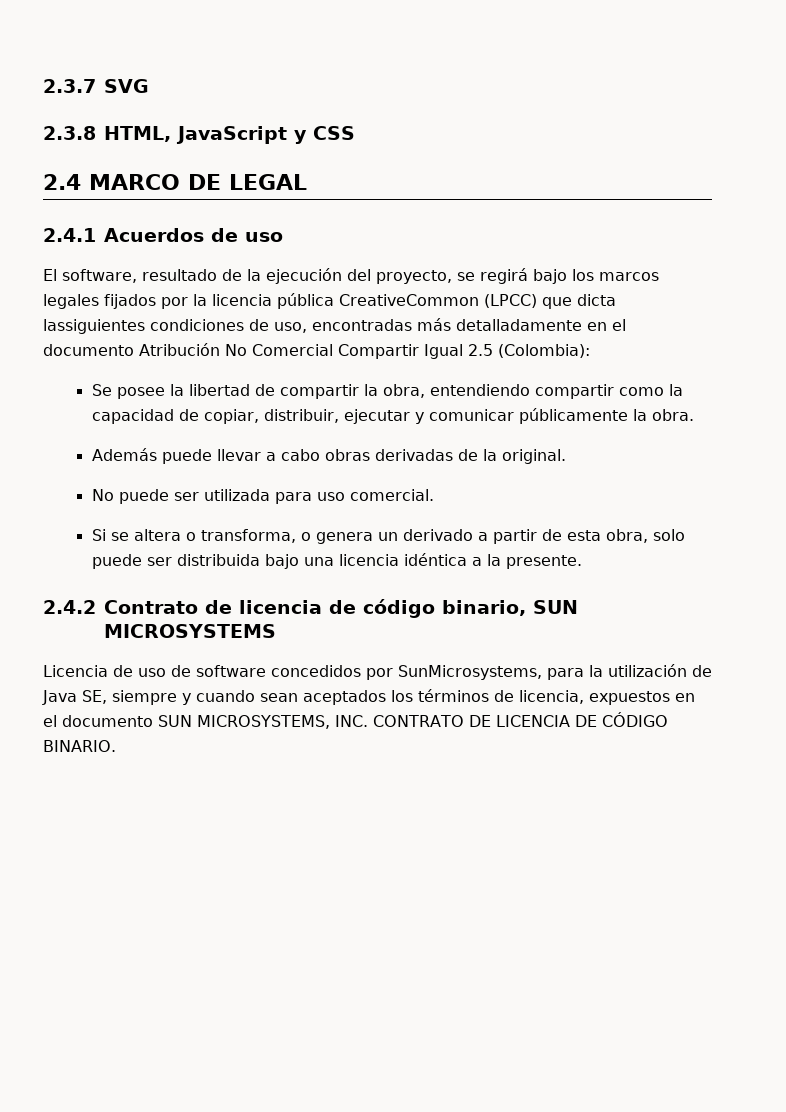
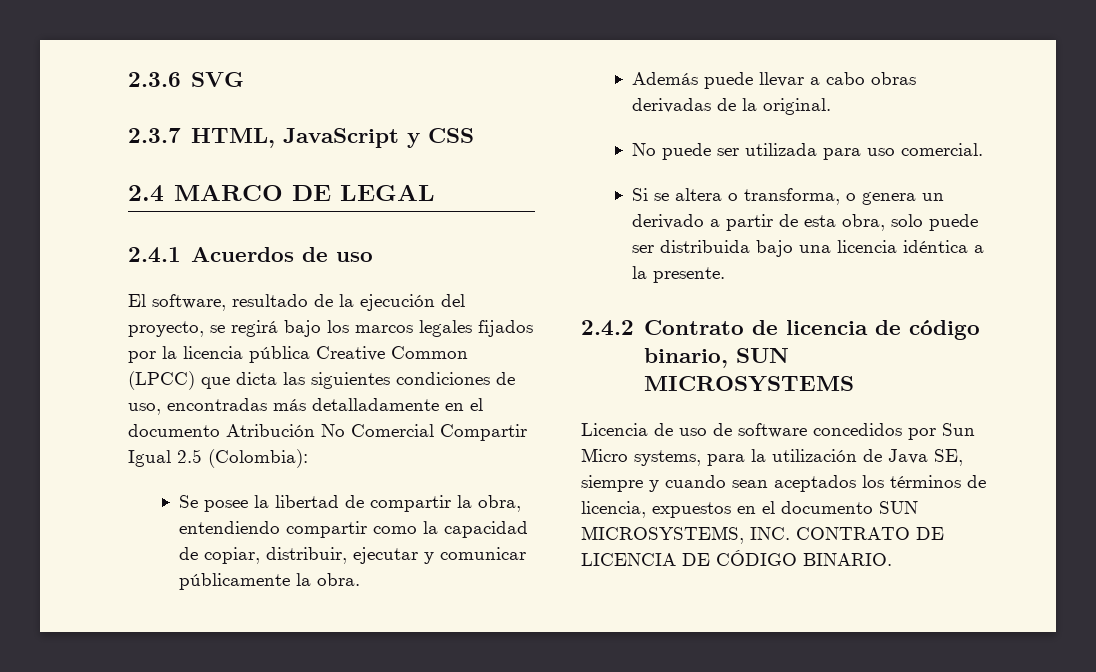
[43,79,96,93] 2.3.7 -> [128,72,181,87] 2.3.6
[43,126,96,140] 2.3.8 -> [128,128,181,143] 2.3.7
[339,294,479,306] CreativeCommon -> [316,346,468,361] Creative Common
[43,319,145,334] lassiguientes -> [283,372,390,389] las siguientes
[398,665,542,680] SunMicrosystems, -> [942,423,975,436] [581,448,701,466] Sun Micro systems,

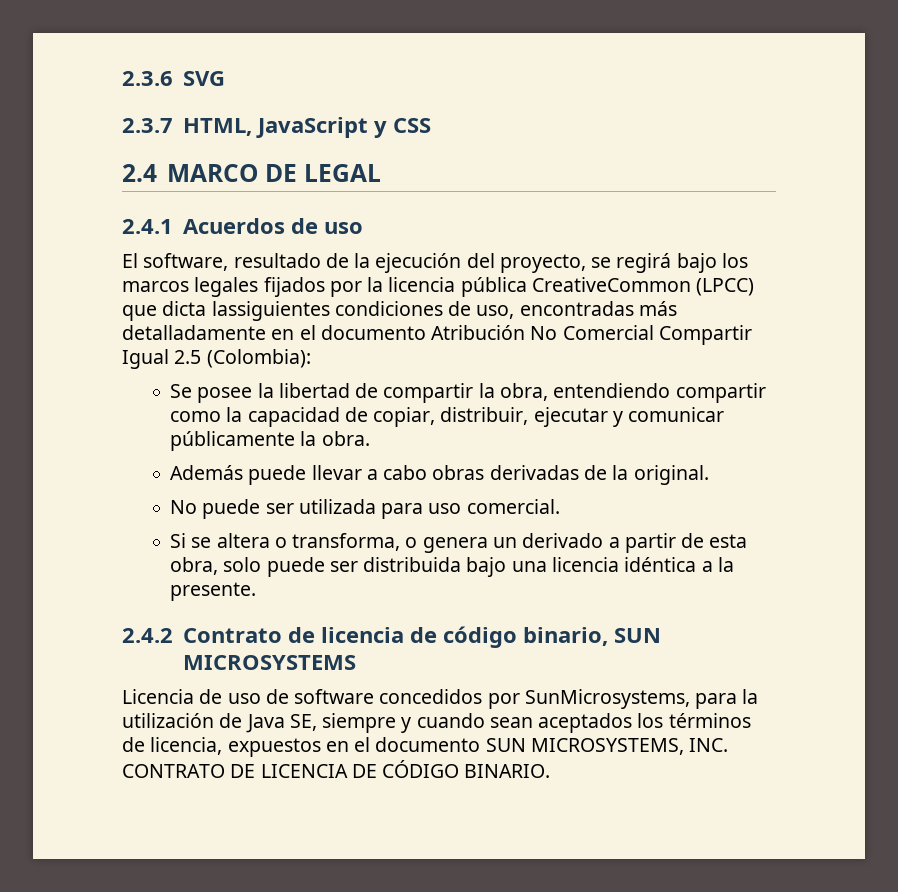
[316,346,468,361] Creative Common -> [531,277,691,292] CreativeCommon
[283,372,390,389] las siguientes -> [211,301,330,321] lassiguientes
[942,423,975,436] [581,448,701,466] Sun Micro systems, -> [524,689,690,709] SunMicrosystems,

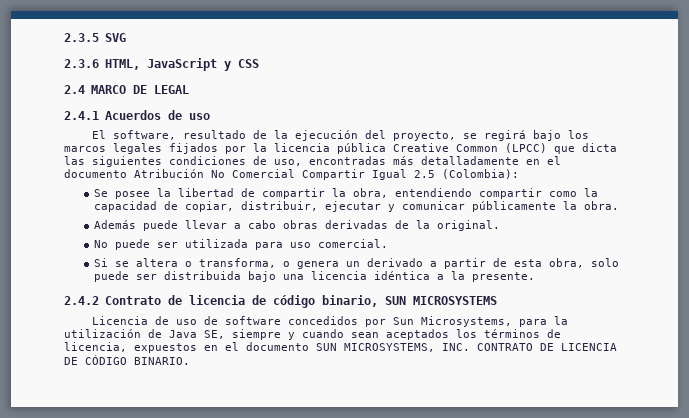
[122,71,173,86] 2.3.6 -> [64,33,99,42] 2.3.5
[122,118,173,133] 2.3.7 -> [64,59,99,68] 2.3.6
[531,277,691,292] CreativeCommon -> [393,143,498,152] Creative Common
[211,301,330,321] lassiguientes -> [64,156,162,167] las siguientes
[524,689,690,709] SunMicrosystems, -> [393,316,513,327] Sun Microsystems,

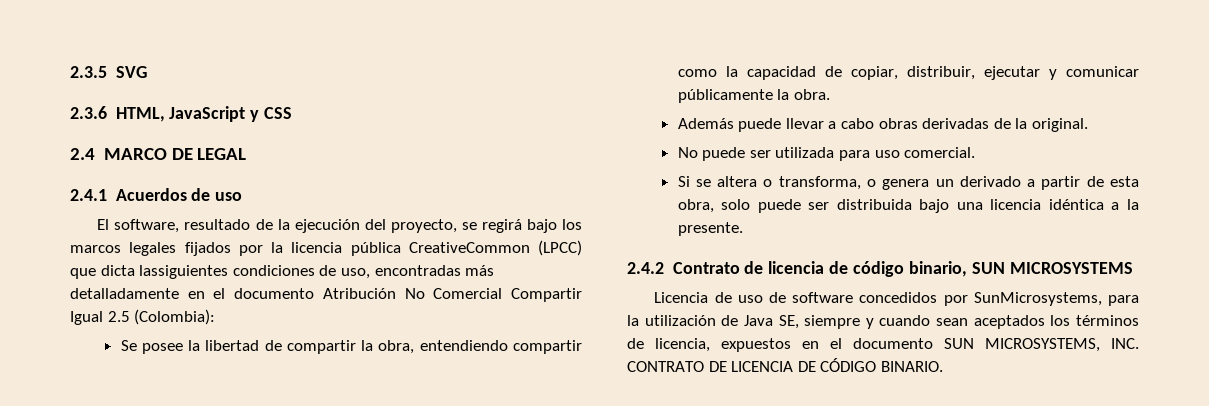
[393,143,498,152] Creative Common -> [408,242,530,253] CreativeCommon
[64,156,162,167] las siguientes -> [139,265,229,279] lassiguientes
[393,316,513,327] Sun Microsystems, -> [973,292,1102,306] SunMicrosystems,

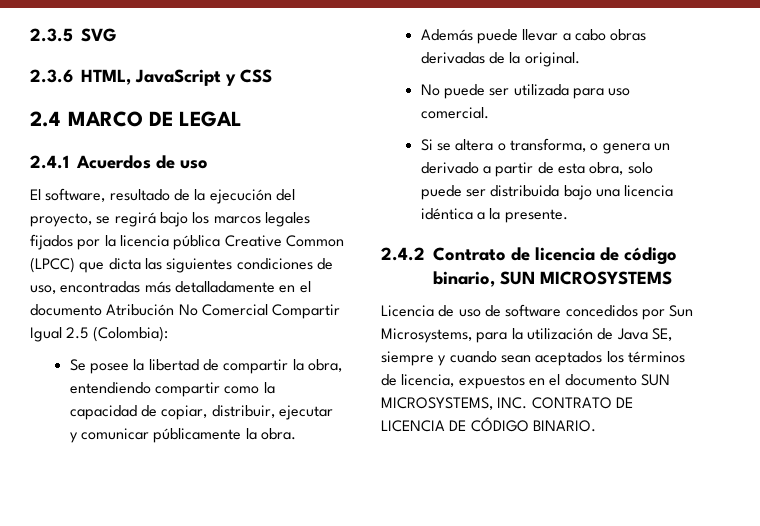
[408,242,530,253] CreativeCommon -> [224,235,344,247] Creative Common
[139,265,229,279] lassiguientes -> [144,258,233,273] las siguientes
[973,292,1102,306] SunMicrosystems, -> [669,305,694,317] [381,328,472,343] Sun Microsystems,

